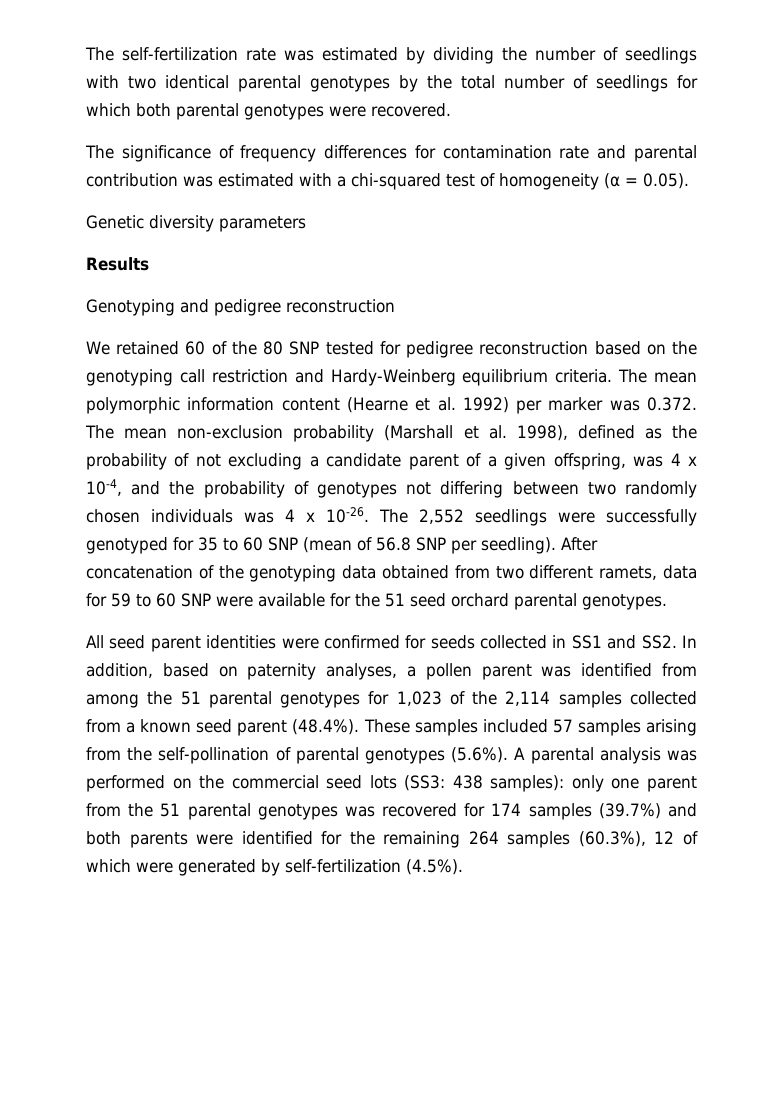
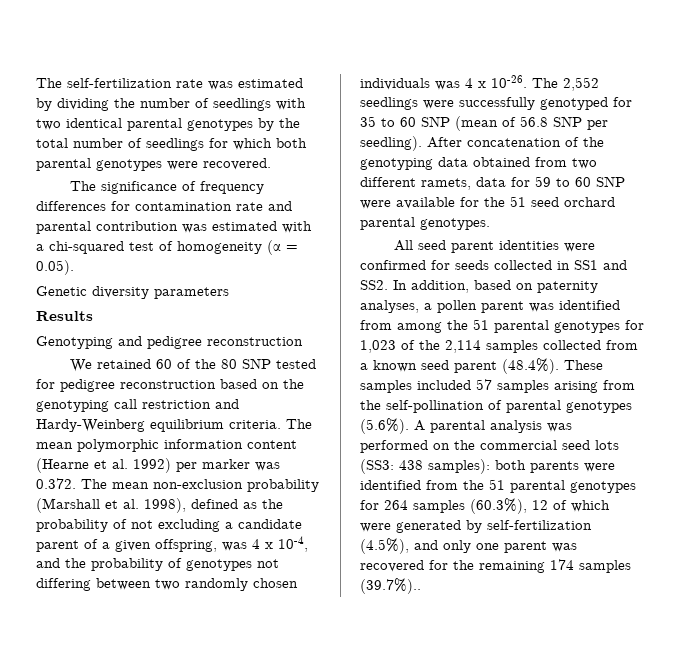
[571,775,697,792] only one parent -> [495,460,615,473] [360,480,421,490] both parents were identified
[344,803,697,820] [86,831,461,848] was recovered for 174 samples (39.7%) and both parents were identified for the remaining -> [360,500,379,510] for
[405,859,463,875] (4.5%). -> [360,538,577,554] [360,559,631,573] [360,578,421,594] (4.5%), and only one parent was recovered for the remaining 174 samples (39.7%)..

